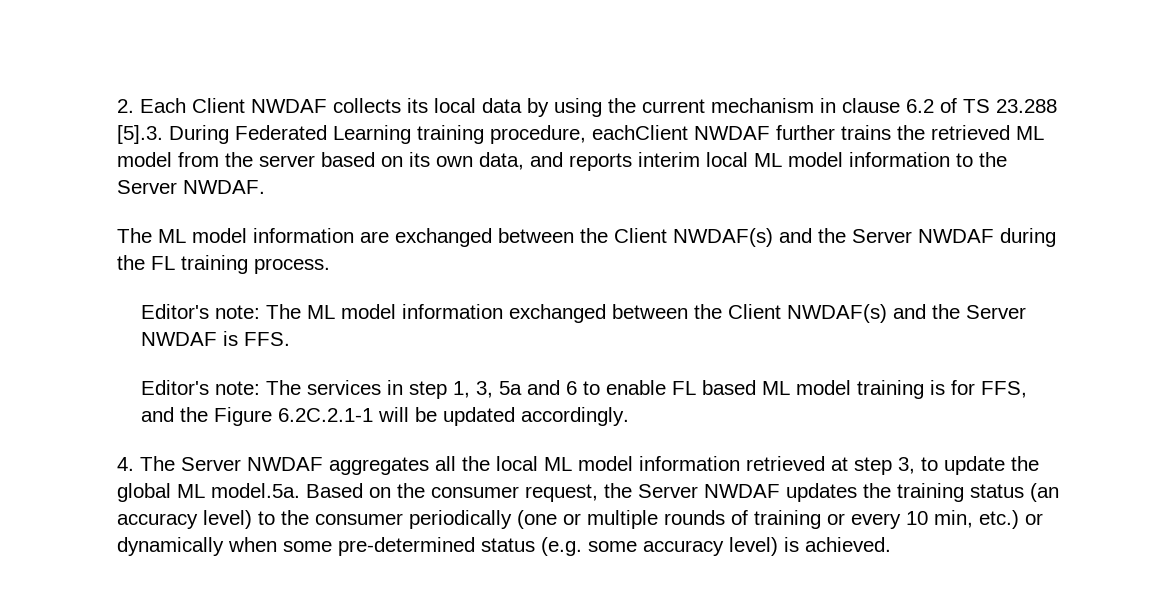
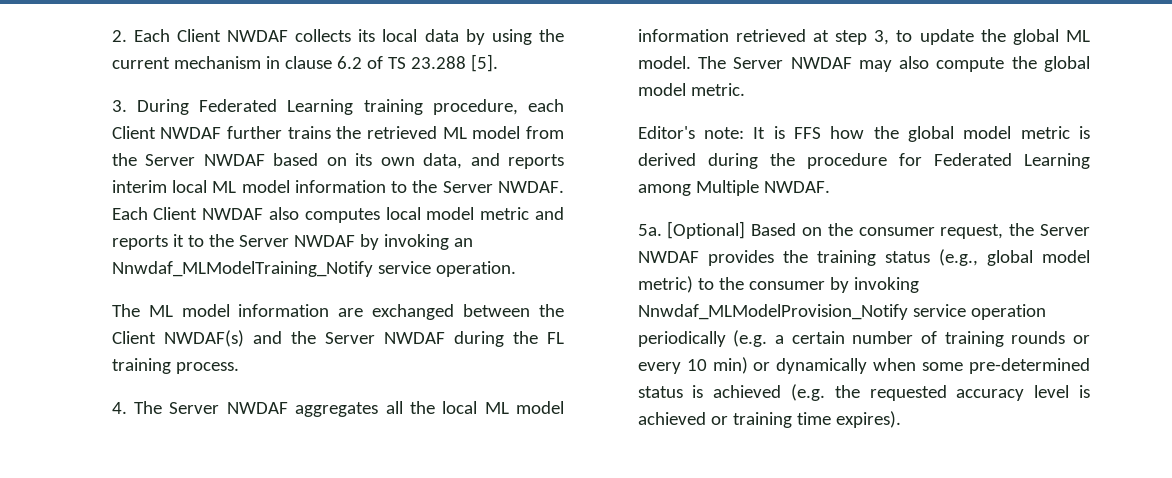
[117,125,164,144] [5].3. -> [470,54,498,72] [111,100,127,112] [5]. // 3.
[592,125,689,140] eachClient -> [528,99,564,112] [111,126,156,139] each Client
[259,155,316,167] server -> [145,154,265,166] Server NWDAF
(266, 187) none -> [111,207,564,223] [111,234,473,250] [111,261,516,277] Each Client NWDAF also computes local model metric and reports it to the Server NWDAF by invoking an Nnwdaf_MLModelTraining_Notify service operation.
[140,304,1026,323] [140,331,290,346] [140,380,1027,399] [140,407,629,426] // Editor's note: The ML model information exchanged between the Client NWDAF(s) and the Server NWDAF is FFS. // Editor's note: The services in step 1, 3, 5a and 6 to enable FL based ML model training is for FFS, and the Figure 6.2C.2.1-1 will be updated accordingly. -> (239, 368) none
[211,483,301,498] model.5a. -> [637,56,1090,72] [637,83,745,96] [637,126,1090,142] [637,153,1090,169] [637,180,830,196] [637,221,746,239] model. The Server NWDAF may also compute the global model metric. // Editor's note: It is FFS how the global model metric is derived during the procedure for Federated Learning among Multiple NWDAF. // 5a. [Optional]
[786,483,858,502] updates -> [707,250,774,266] provides
[1030,483,1060,502] [117,510,726,529] (an accuracy level) to the consumer periodically (one or multiple rounds -> [938,249,1090,266] [637,276,919,293] [637,304,1046,320] [637,330,914,347] (e.g., global model metric) to the consumer by invoking Nnwdaf_MLModelProvision_Notify service operation periodically (e.g. a certain number
(822, 519) none -> [1011,331,1066,344] rounds
[934,510,1020,529] min, etc.) -> [712,357,748,374] min)
[541,537,892,556] (e.g. some accuracy level) is achieved. -> [692,384,1090,401] [637,411,901,428] is achieved (e.g. the requested accuracy level is achieved or training time expires).

